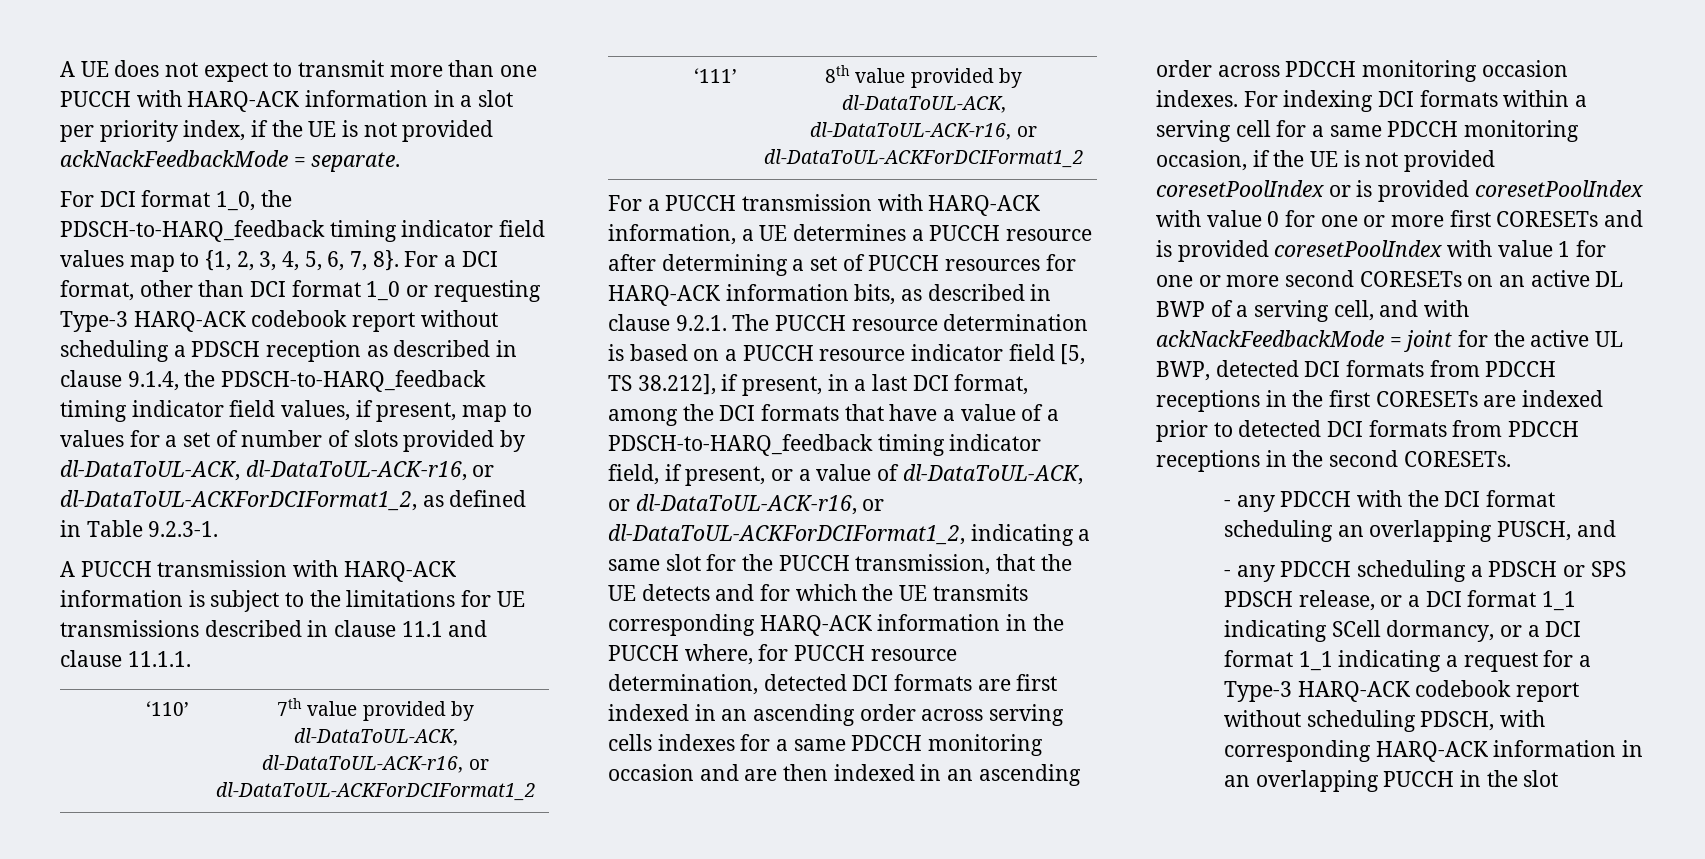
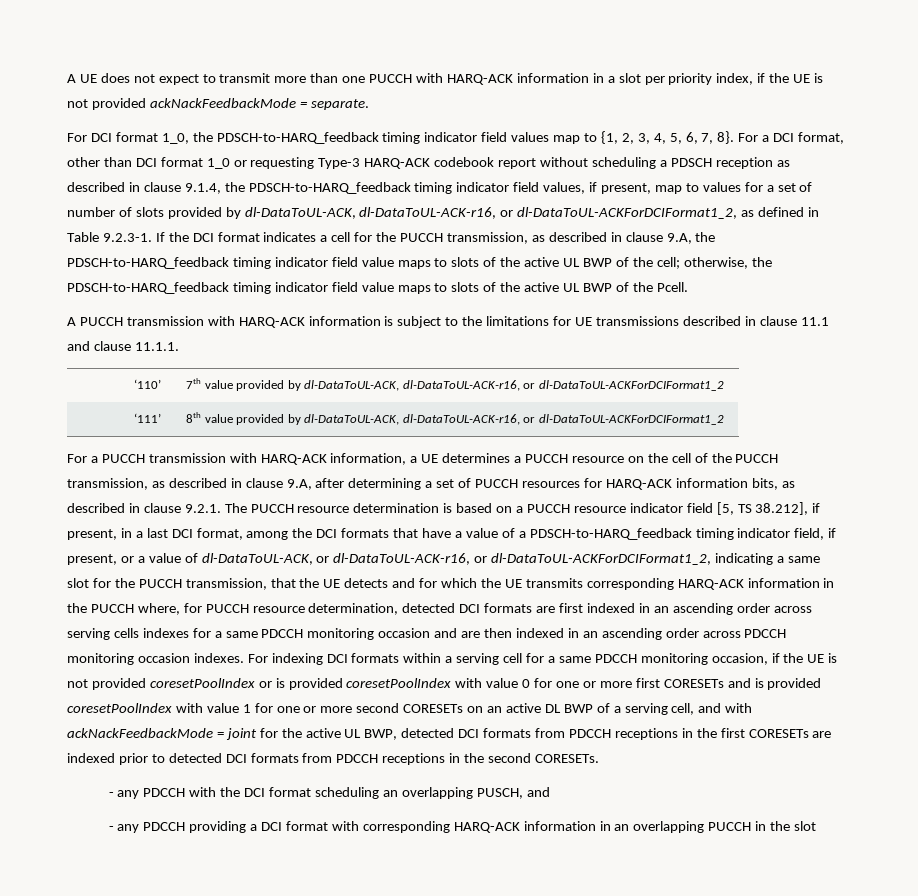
(219, 529) none -> [155,232,716,244] [67,257,772,269] [67,282,688,294] If the DCI format indicates a cell for the PUCCH transmission, as described in clause 9.A, the PDSCH-to-HARQ_feedback timing indicator field value maps to slots of the active UL BWP of the cell; otherwise, the PDSCH-to-HARQ_feedback timing indicator field value maps to slots of the active UL BWP of the Pcell.
(1093, 235) none -> [627,453,779,463] [67,478,312,490] on the cell of the PUCCH transmission, as described in clause 9.A,
[1356,560,1626,582] [1223,590,1576,611] [1223,620,1582,642] [1223,650,1591,672] [1223,680,1579,702] [1223,710,1495,732] scheduling a PDSCH or SPS PDSCH release, or a DCI format 1_1 indicating SCell dormancy, or a DCI format 1_1 indicating a request for a Type-3 HARQ-ACK codebook report without scheduling PDSCH, -> [189,821,328,833] providing a DCI format

